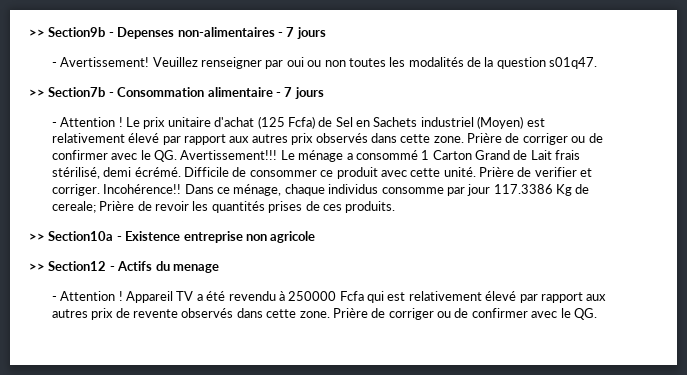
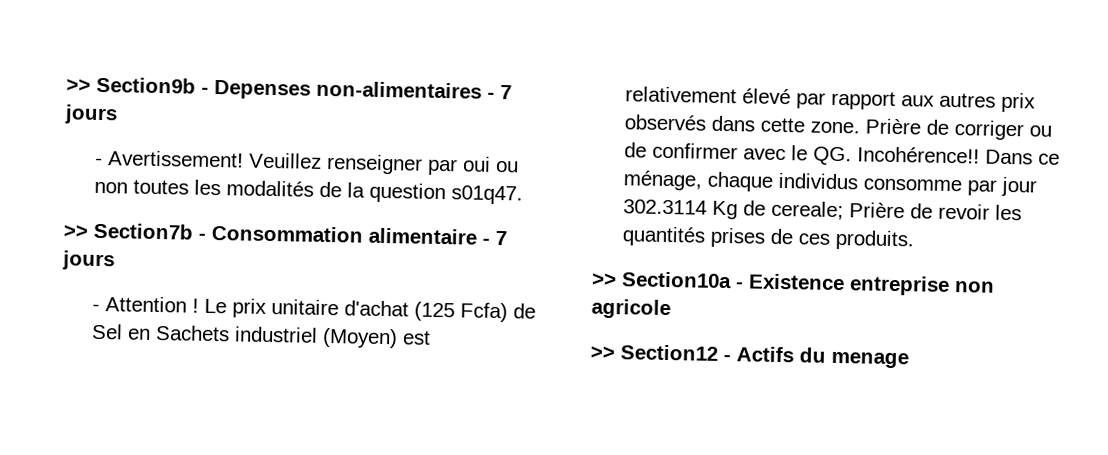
[180,150,581,162] [51,167,593,179] [51,184,100,196] Avertissement!!! Le ménage a consommé 1 Carton Grand de Lait frais stérilisé, demi écrémé. Difficile de consommer ce produit avec cette unité. Prière de verifier et corriger. -> (853, 156) none
[493,184,553,194] 117.3386 -> [623,199,708,215] 302.3114
[51,291,607,303] [51,308,597,320] // - Attention ! Appareil TV a été revendu à 250000 Fcfa qui est relativement élevé par rapport aux autres prix de revente observés dans cette zone. Prière de corriger ou de confirmer avec le QG. -> (909, 360) none

